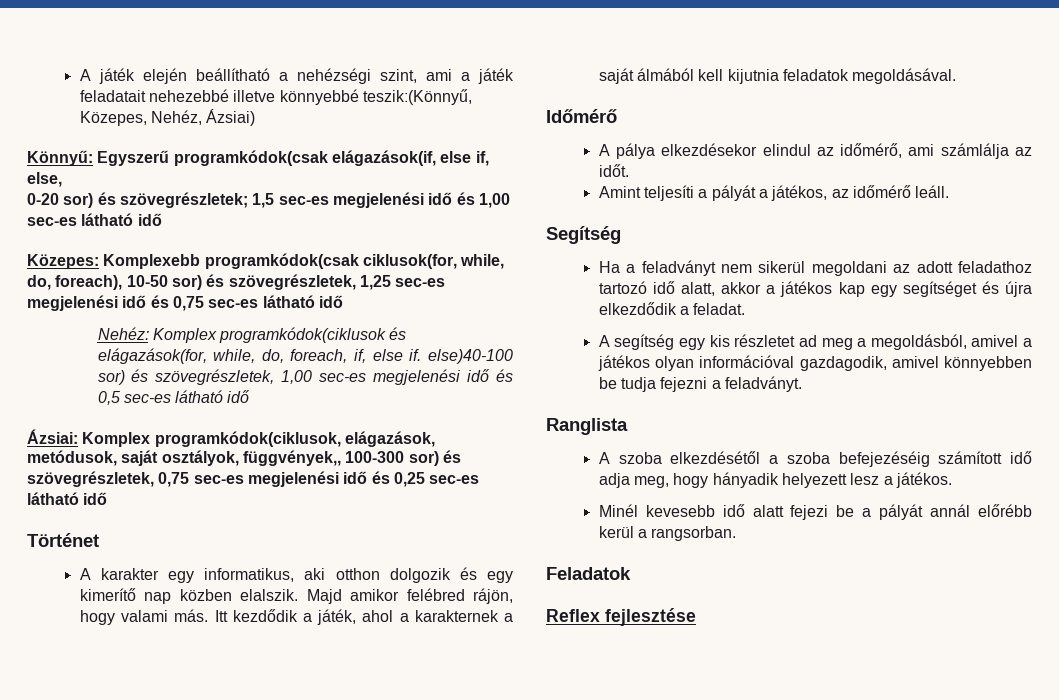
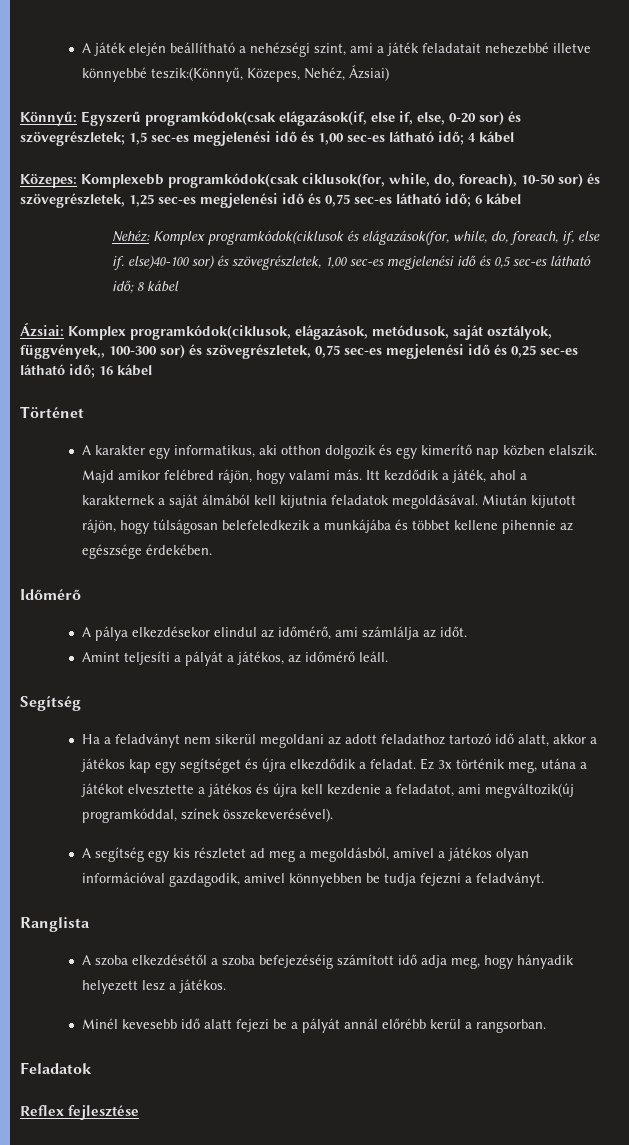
(62, 179) // -> (445, 118) none
[137,213,162,226] idő -> [438,131,514,145] idő; 4 kábel
[318,295,343,308] idő -> [445,193,521,207] idő; 6 kábel
[227,390,251,403] idő -> [112,280,180,293] idő; 8 kábel
[83,492,108,505] idő -> [69,364,152,378] idő; 16 kábel
(957, 76) none -> [482,494,577,508] [82,519,574,534] [82,544,213,559] Miután kijutott rájön, hogy túlságosan belefeledkezik a munkájába és többet kellene pihennie az egészsége érdekében.
(746, 309) none -> [420,758,588,773] [81,783,575,798] [82,808,334,823] Ez 3x történik meg, utána a játékot elvesztette a játékos és újra kell kezdenie a feladatot, ami megváltozik(új programkóddal, színek összekeverésével).

